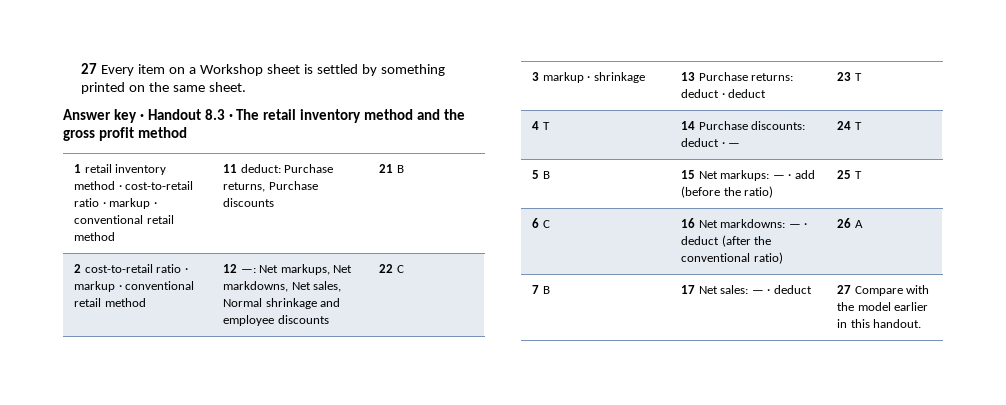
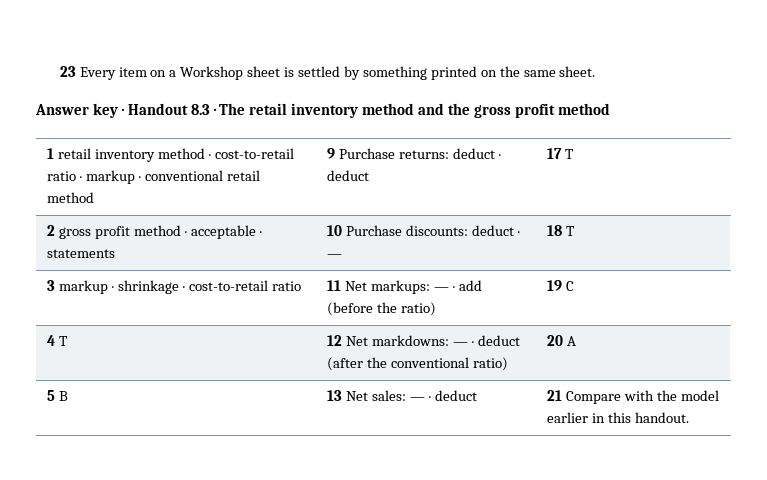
[81,63,98,74] 27 -> [59,66,76,77] 23
[223,164,334,173] [223,181,318,192] [223,198,275,207] [379,164,404,173] [74,264,188,273] [74,281,195,292] [74,298,146,307] [223,264,353,275] [223,281,342,292] [223,298,341,309] [223,315,329,326] [379,264,404,273] [532,72,645,83] [681,72,696,81] 11 deduct: Purchase returns, Purchase discounts | 21 B // 2 cost-to-retail ratio · markup · conventional retail method | 12 —: Net markups, Net markdowns, Net sales, Normal shrinkage and employee discounts | 22 C // 3 markup · shrinkage | 13 -> [327,148,336,159] 9
[837,72,862,81] [532,121,550,130] [681,121,696,130] 23 T // 4 T | 14 -> [547,148,574,159] [47,225,262,239] [47,249,116,258] [327,225,343,236] 17 T // 2 gross profit method · acceptable · statements | 10
[837,121,862,130] [532,170,550,179] [681,170,696,179] 24 T // 5 B | 15 -> [547,225,575,236] [47,280,301,294] [327,280,342,291] 18 T // 3 markup · shrinkage · cost-to-retail ratio | 11
[837,170,862,179] [532,218,550,228] [681,218,696,228] 25 T // 6 C | 16 -> [547,280,574,291] [47,335,68,346] [327,335,343,346] 19 C // 4 T | 12
[837,218,852,228] 26 -> [547,335,564,346] 20
[532,285,550,294] [681,285,696,294] 7 B | 17 -> [47,390,68,401] [327,390,343,401] 5 B | 13
[837,285,852,294] 27 -> [547,390,563,401] 21

